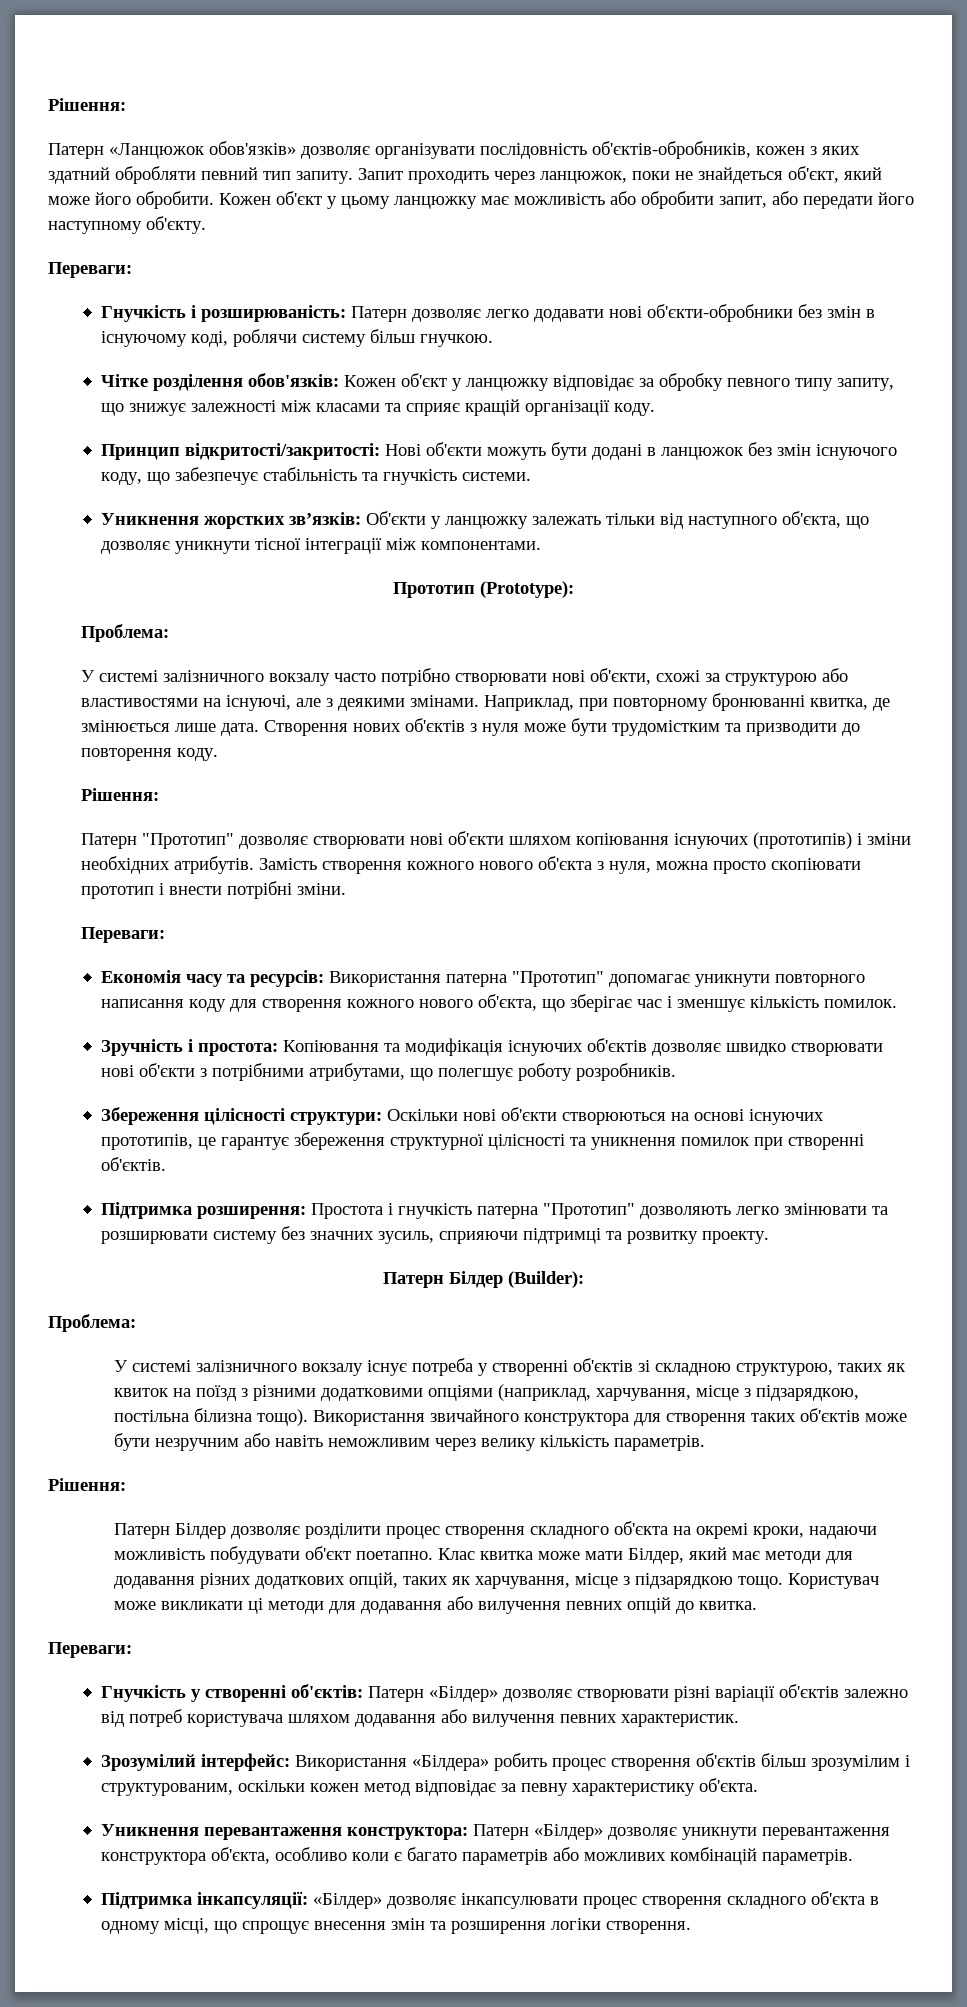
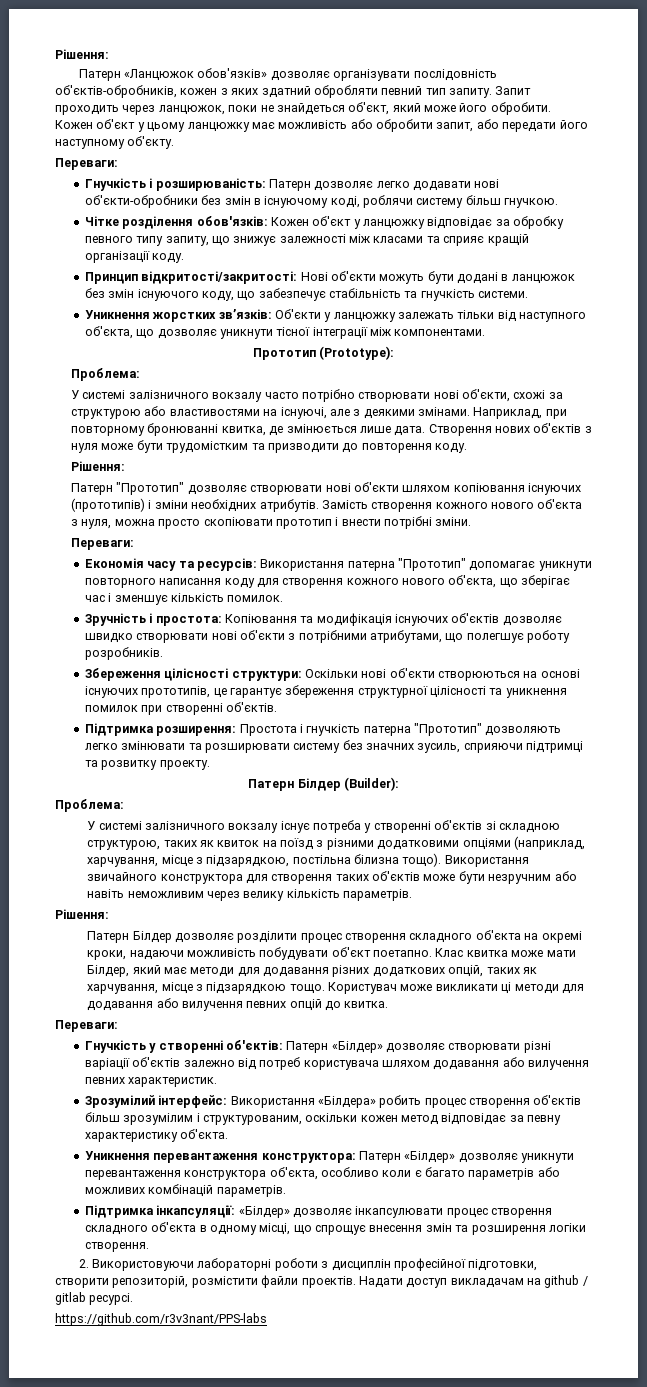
(692, 1927) none -> [78,1258,538,1271] [55,1275,588,1288] [55,1292,134,1305] [55,1313,267,1326] // 2. Використовуючи лабораторні роботи з дисциплін професійної підготовки, створити репозиторій, розмістити файли проектів. Надати доступ викладачам на github / gitlab ресурсі. // https://github.com/r3v3nant/PPS-labs

